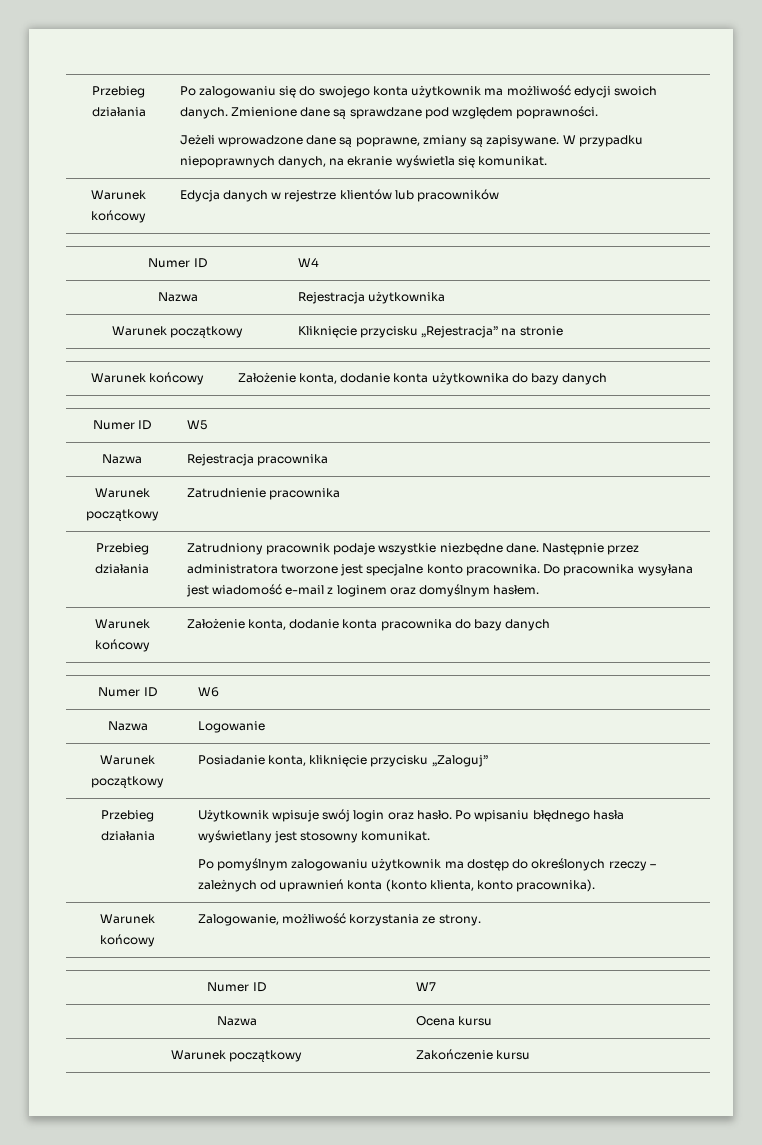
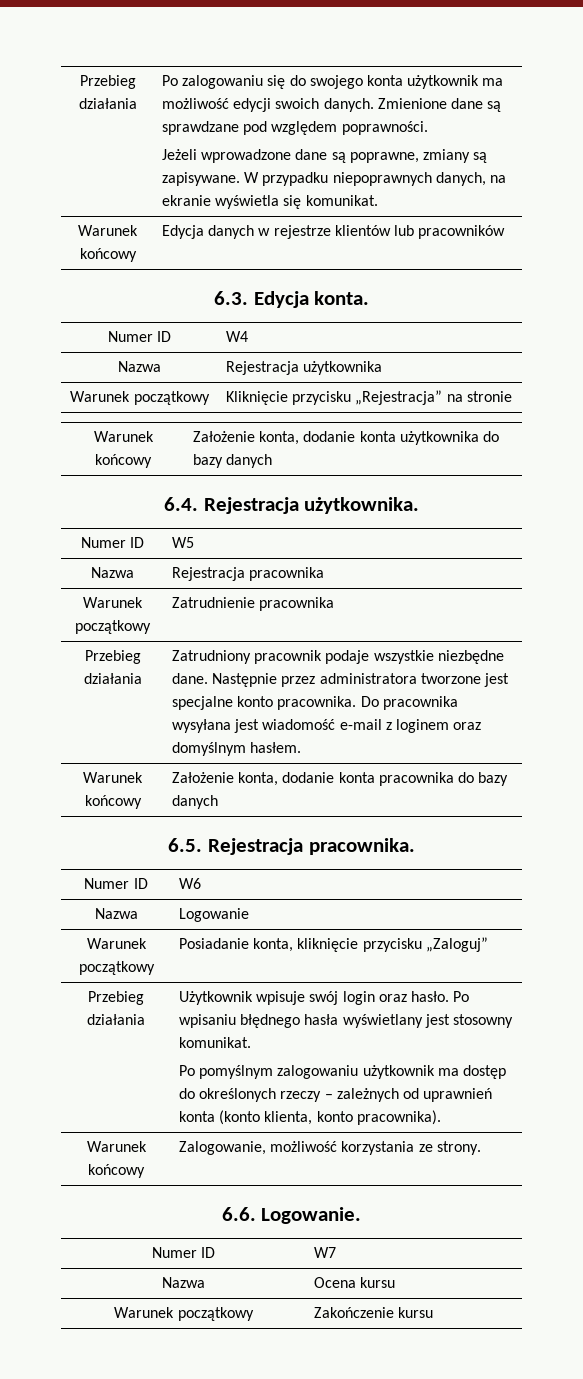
(500, 195) none -> [213,291,370,308] // 6.3. Edycja konta.
(608, 379) none -> [163,497,420,514] // 6.4. Rejestracja użytkownika.
(551, 625) none -> [168,838,415,855] // 6.5. Rejestracja pracownika.
(481, 920) none -> [221,1207,362,1224] // 6.6. Logowanie.

